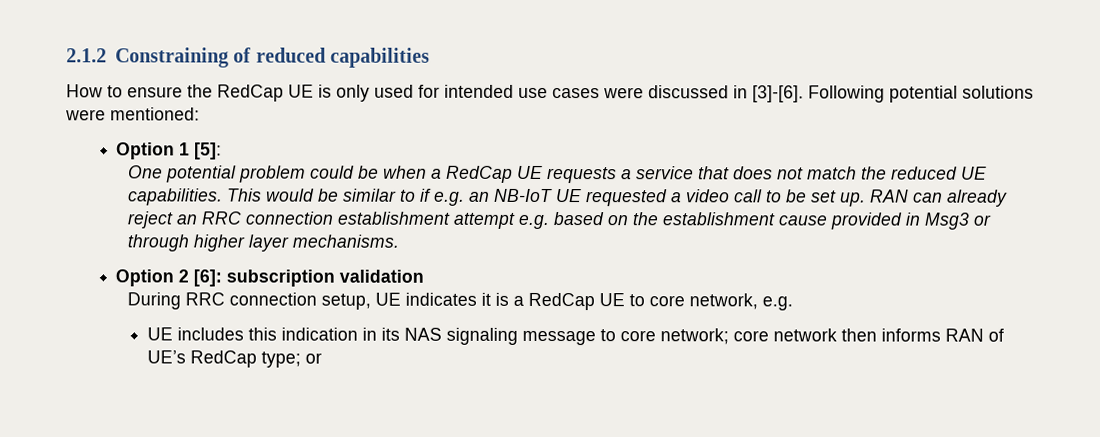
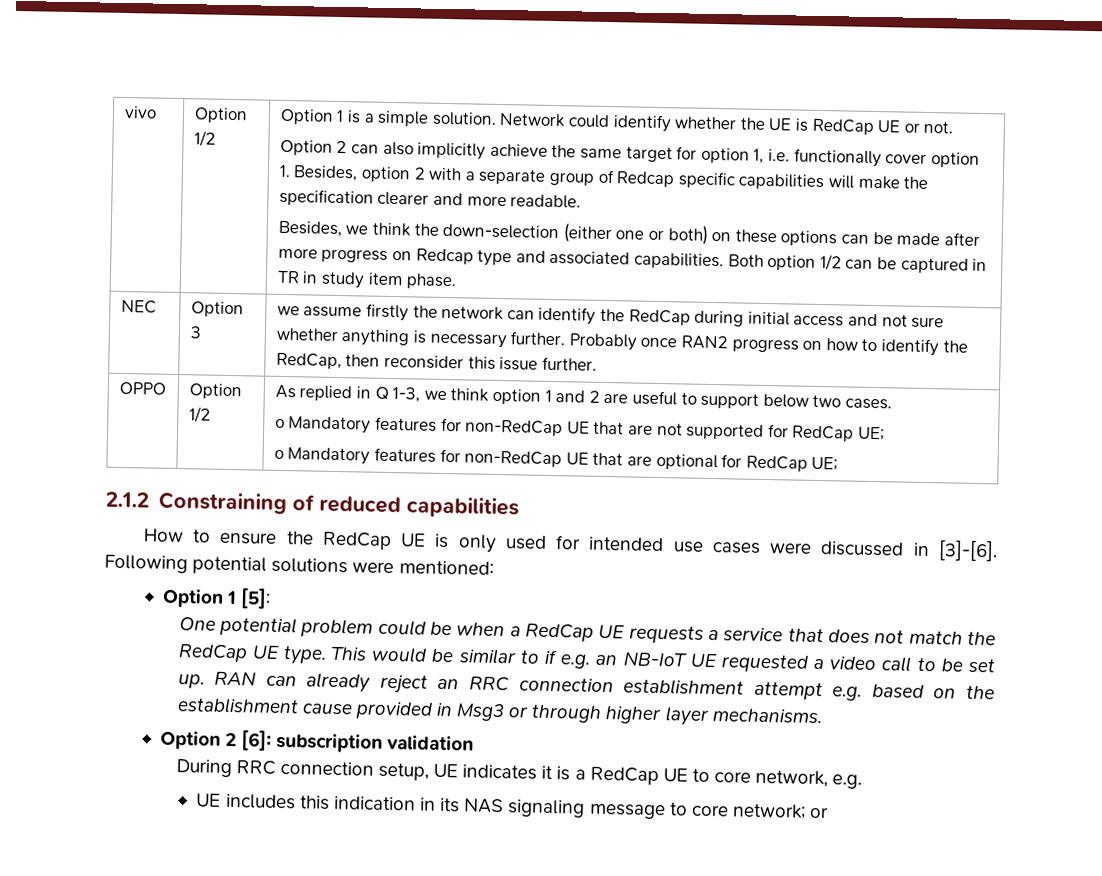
(66, 55) none -> [123,105,157,119] [193,107,248,124] [193,130,216,147] [279,108,954,135] [279,139,980,168] [278,164,929,191] [278,188,582,209] [277,220,980,247] [277,247,988,274] [276,270,458,290] [120,299,157,314] [190,301,244,318] [189,326,202,339] [276,303,945,329] [275,327,968,357] [275,352,597,371] [118,381,166,395] [188,383,242,400] [188,406,211,423] [274,384,892,410] [274,416,885,442] [273,447,839,472] vivo | Option 1/2 | Option 1 is a simple solution. Network could identify whether the UE is RedCap UE or not. // Option 2 can also implicitly achieve the same target for option 1, i.e. functionally cover option 1. Besides, option 2 with a separate group of Redcap specific capabilities will make the specification clearer and more readable. // Besides, we think the down-selection (either one or both) on these options can be made after more progress on Redcap type and associated capabilities. Both option 1/2 can be captured in TR in study item phase. // NEC | Option 3 | we assume firstly the network can identify the RedCap during initial access and not sure whether anything is necessary further. Probably once RAN2 progress on how to identify the RedCap, then reconsider this issue further. // OPPO | Option 1/2 | As replied in Q 1-3, we think option 1 and 2 are useful to support below two cases. // o Mandatory features for non-RedCap UE that are not supported for RedCap UE; // o Mandatory features for non-RedCap UE that are optional for RedCap UE; //
[891,166,988,180] [128,188,224,206] reduced UE capabilities. -> [177,644,327,665] RedCap UE type.
[732,328,1004,342] [146,350,301,368] core network then informs RAN of UE’s RedCap type; -> (806, 811) none

